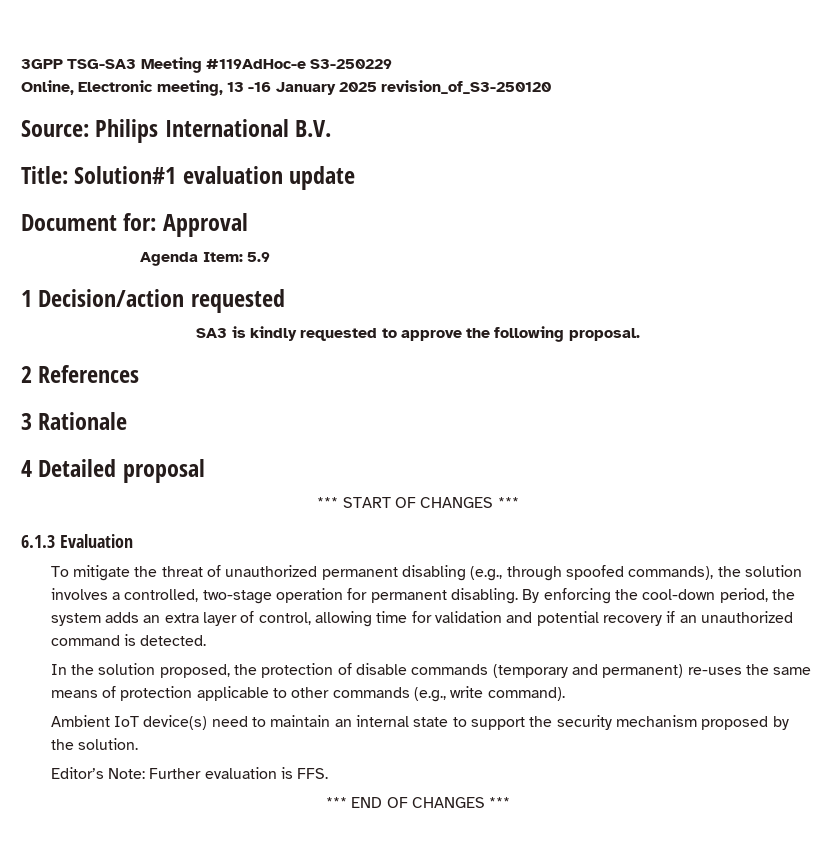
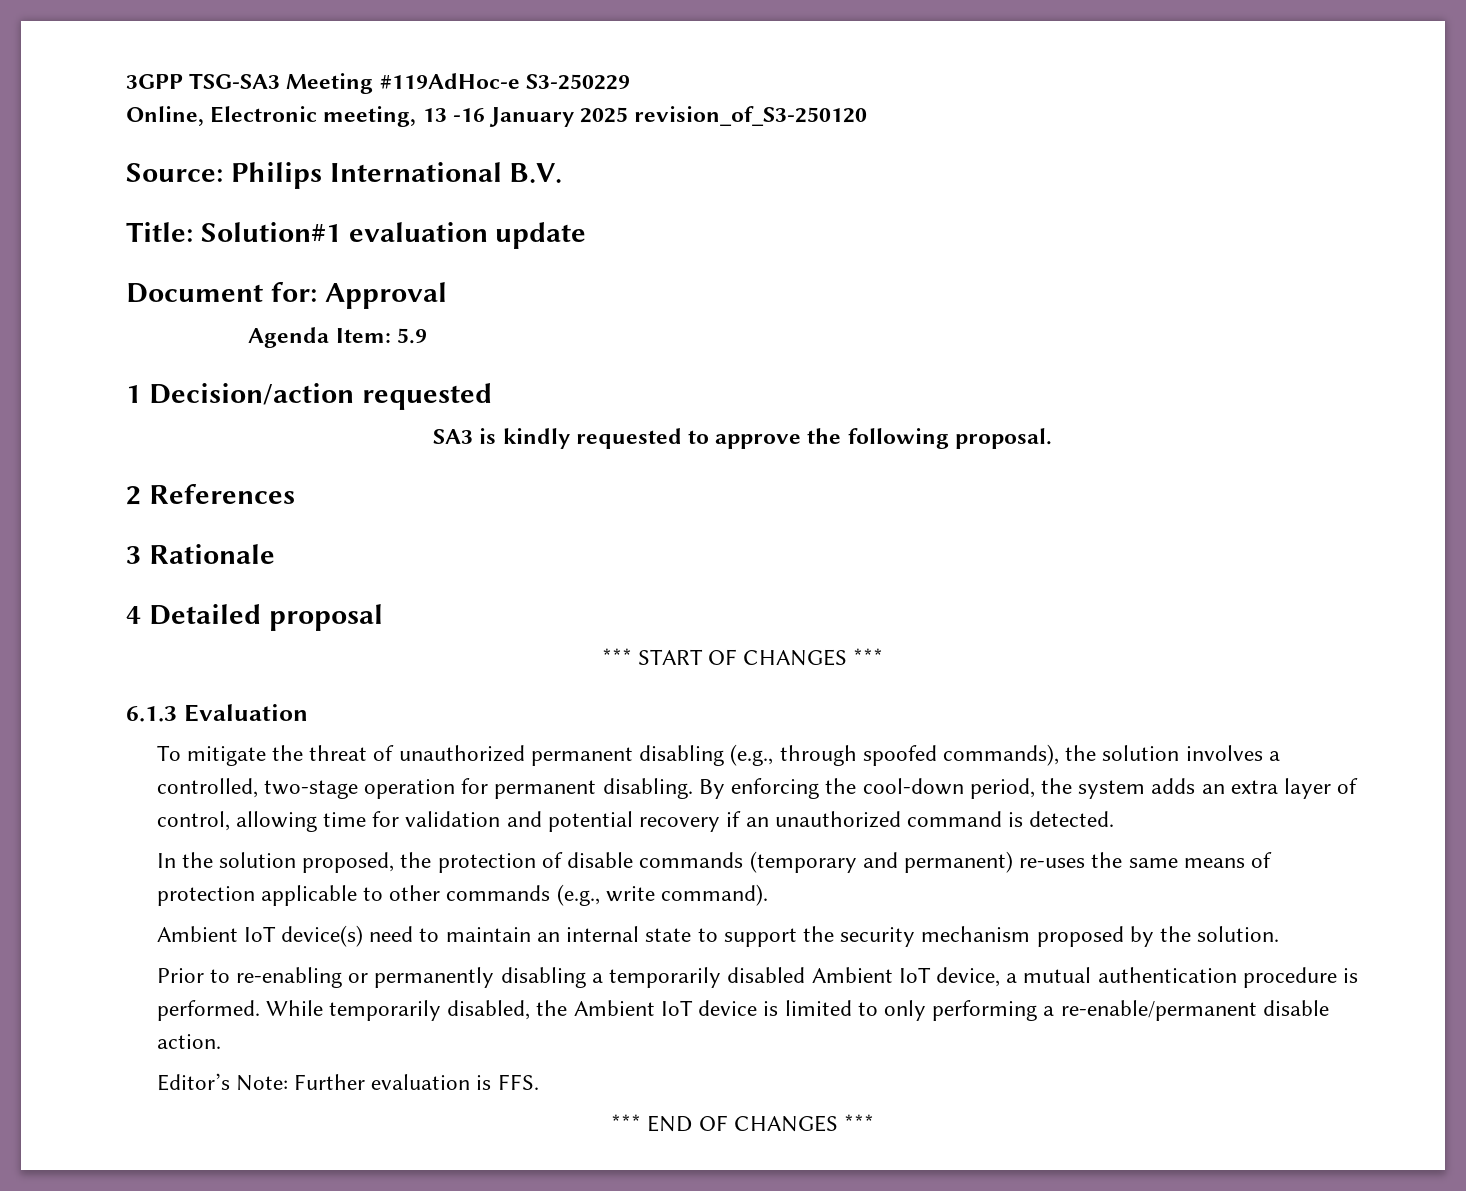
(139, 744) none -> [156,967,1358,988] [156,1000,1329,1021] [156,1034,221,1049] // Prior to re-enabling or permanently disabling a temporarily disabled Ambient IoT device, a mutual authentication procedure is performed. While temporarily disabled, the Ambient IoT device is limited to only performing a re-enable/permanent disable action.

